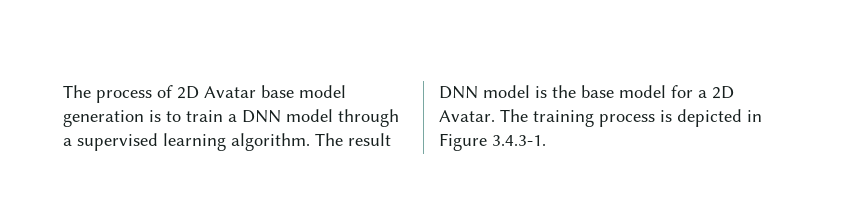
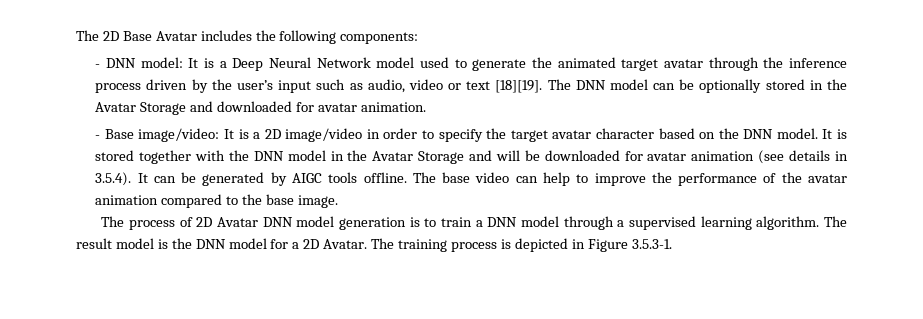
[63,85,91,98] The -> [76,30,419,44] [95,57,847,71] [95,79,848,93] [95,101,426,115] [95,128,848,142] [95,150,849,164] [95,172,848,186] [95,194,338,208] [101,216,125,227] The 2D Base Avatar includes the following components: // - DNN model: It is a Deep Neural Network model used to generate the animated target avatar through the inference process driven by the user’s input such as audio, video or text [18][19]. The DNN model can be optionally stored in the Avatar Storage and downloaded for avatar animation. // - Base image/video: It is a 2D image/video in order to specify the target avatar character based on the DNN model. It is stored together with the DNN model in the Avatar Storage and will be downloaded for avatar animation (see details in 3.5.4). It can be generated by AIGC tools offline. The base video can help to improve the performance of the avatar animation compared to the base image. // The
[261,85,294,98] base -> [262,217,293,227] DNN
[439,86,478,99] DNN -> (112, 243) none
[581,85,614,98] base -> [195,239,226,249] DNN
[492,135,546,146] 3.4.3-1. -> [631,239,672,249] 3.5.3-1.

